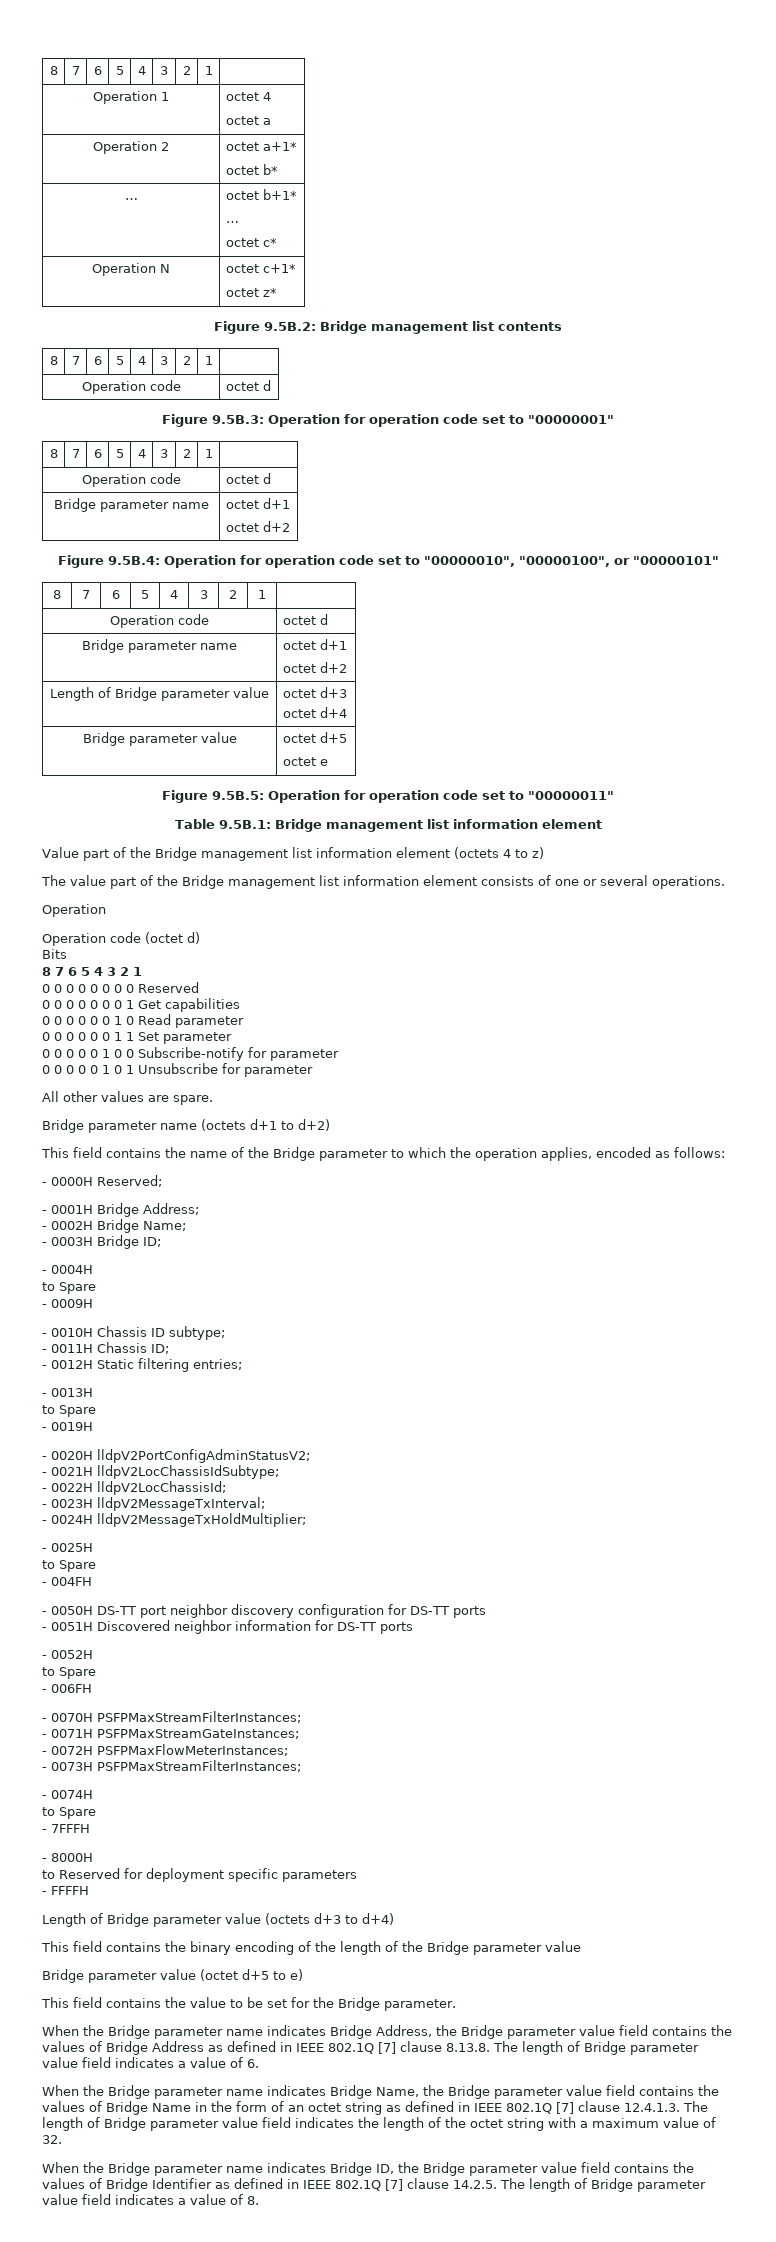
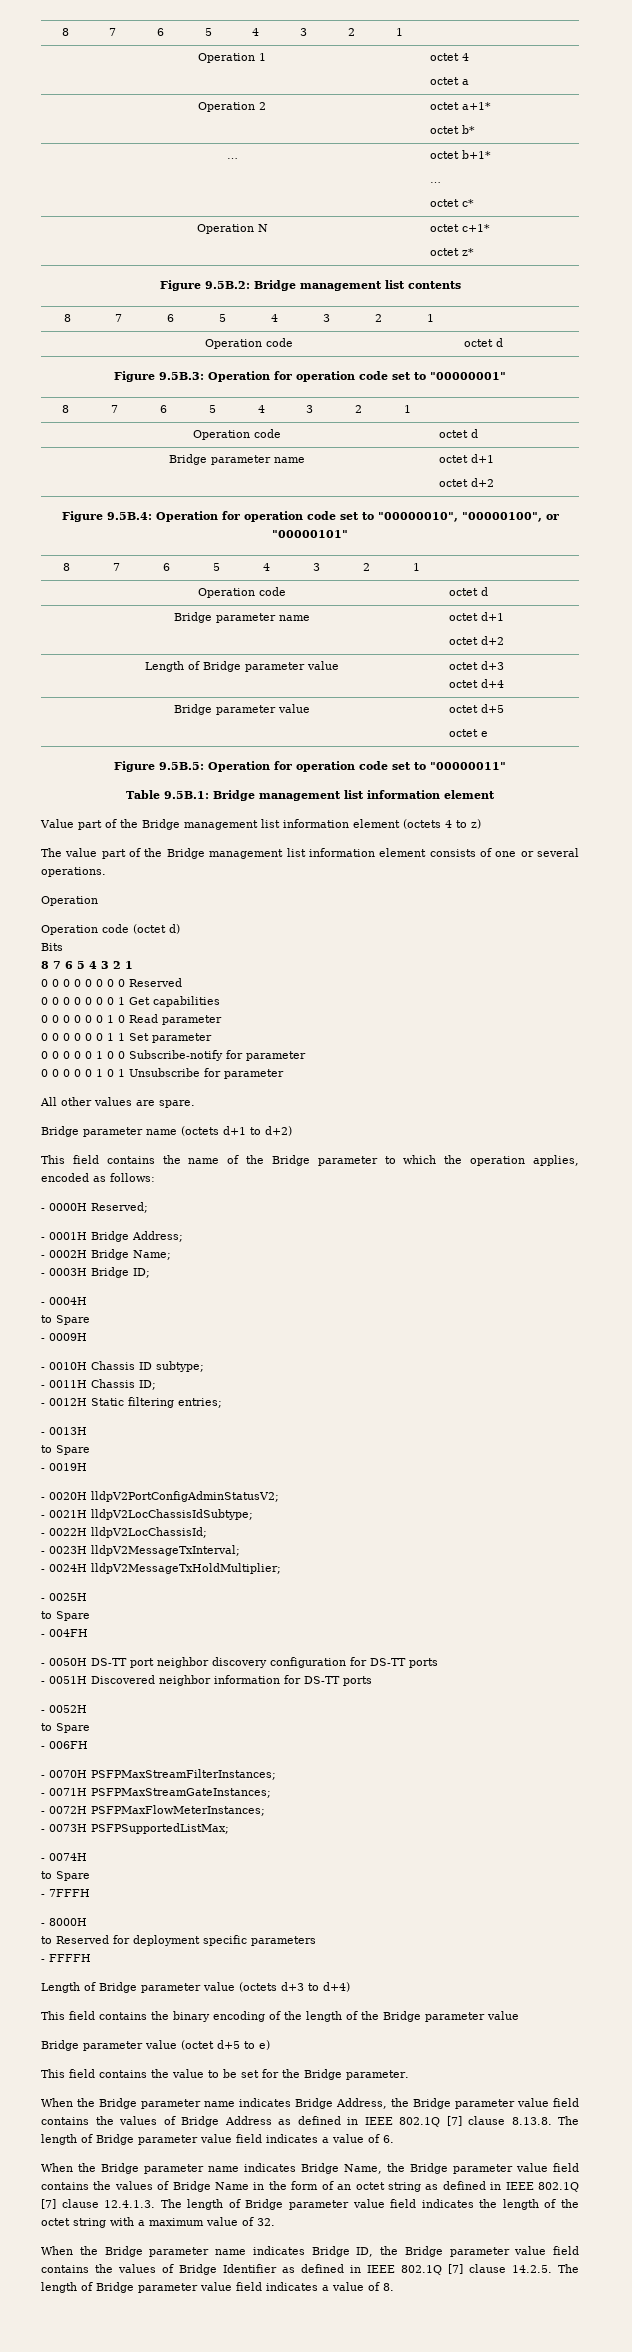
[97,1760,301,1772] PSFPMaxStreamFilterInstances; -> [91,1823,229,1834] PSFPSupportedListMax;

